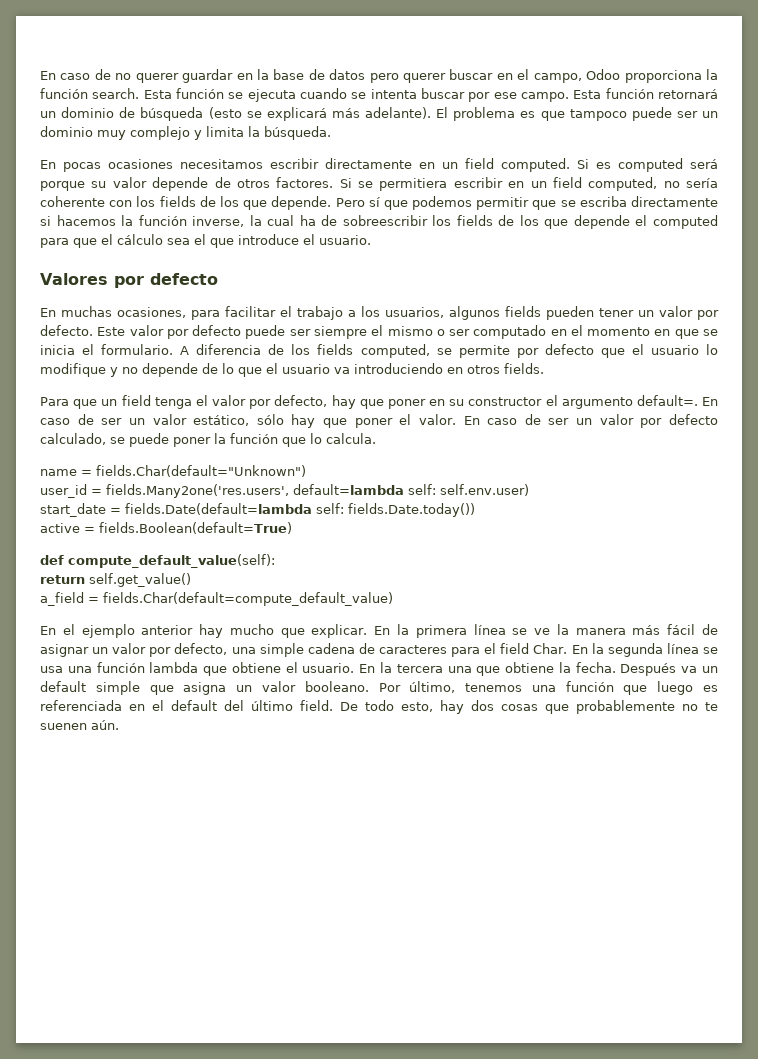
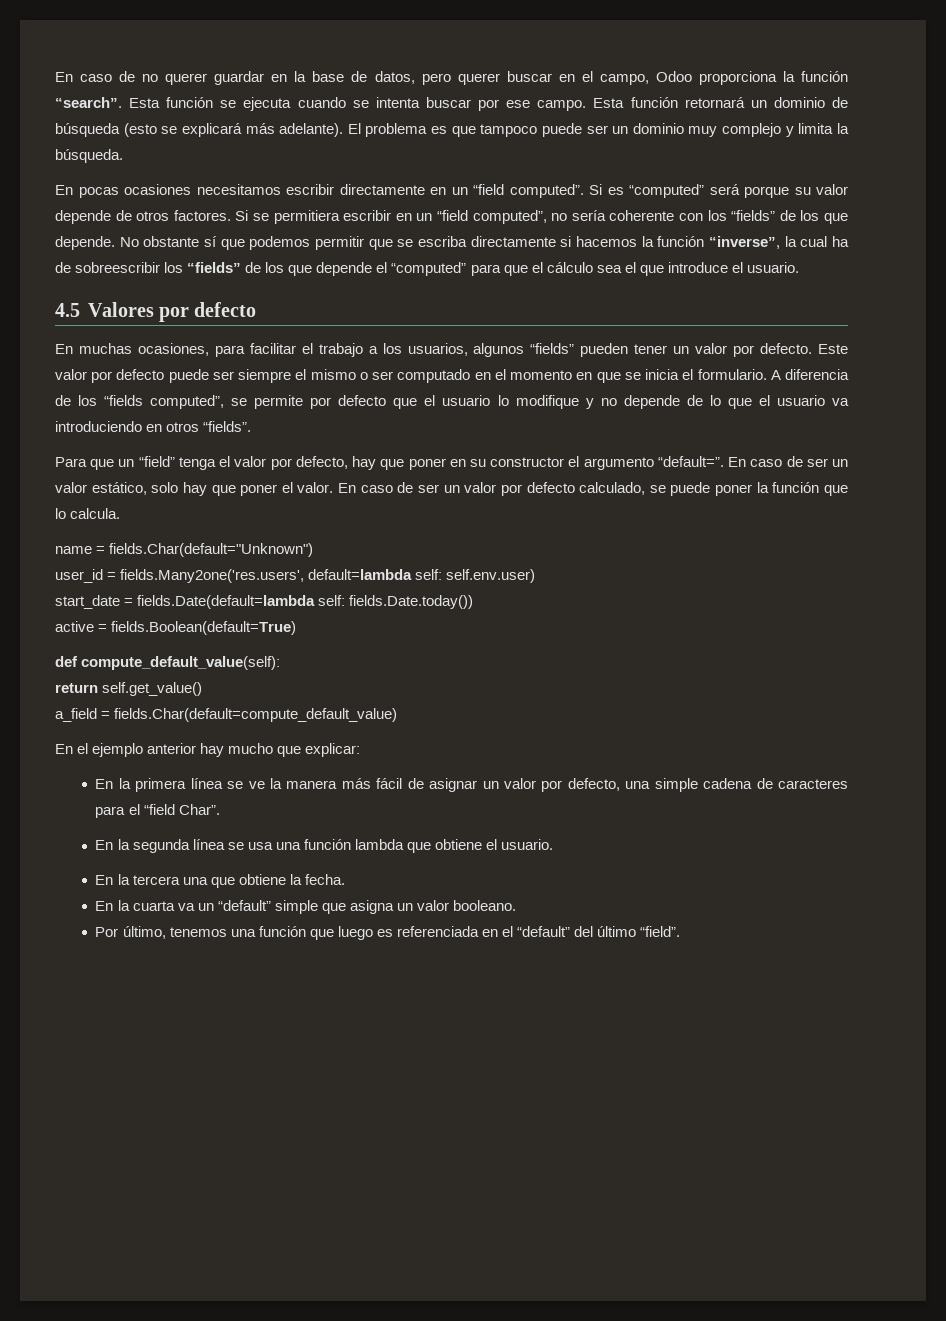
[329,69,366,80] datos -> [374,71,415,84] datos,
[92,88,140,99] search. -> [55,97,122,108] “search”.
[465,158,570,172] field computed. -> [473,184,584,198] “field computed”.
[618,158,683,172] computed -> [629,184,704,198] “computed”
[552,177,658,191] field computed, -> [437,210,547,224] “field computed”,
[159,196,196,207] fields -> [731,210,776,221] “fields”
[335,198,365,207] Pero -> [119,236,200,247] No obstante
[192,216,245,227] inverse, -> [709,236,780,249] “inverse”,
[456,215,493,226] fields -> [187,262,242,273] “fields”
[652,215,718,229] computed -> [391,262,467,276] “computed”
(371, 240) none -> [55,303,80,317] 4.5
[505,306,541,317] fields -> [530,343,575,354] “fields”
[317,344,430,358] fields computed, -> [104,395,225,409] “fields computed”,
[504,363,544,374] fields. -> [203,421,252,432] “fields”.
[121,395,151,406] field -> [138,456,175,467] “field”
[636,395,698,406] default=. -> [657,456,724,467] “default=”.
[256,414,284,425] sólo -> [151,482,179,493] solo
[311,624,368,638] explicar. -> [305,743,361,757] explicar: //
[500,643,568,654] field Char. -> [143,804,220,815] “field Char”. //
(355, 668) none -> (554, 844) //
[620,663,677,676] Después -> [95,900,175,911] // En la cuarta
[40,681,86,692] default -> [217,900,271,911] “default”
(369, 686) none -> (516, 905) //
[171,700,217,711] default -> [516,926,570,937] “default”
[300,700,718,714] [40,720,119,730] field. De todo esto, hay dos cosas que probablemente no te suenen aún. -> [640,926,681,937] “field”.

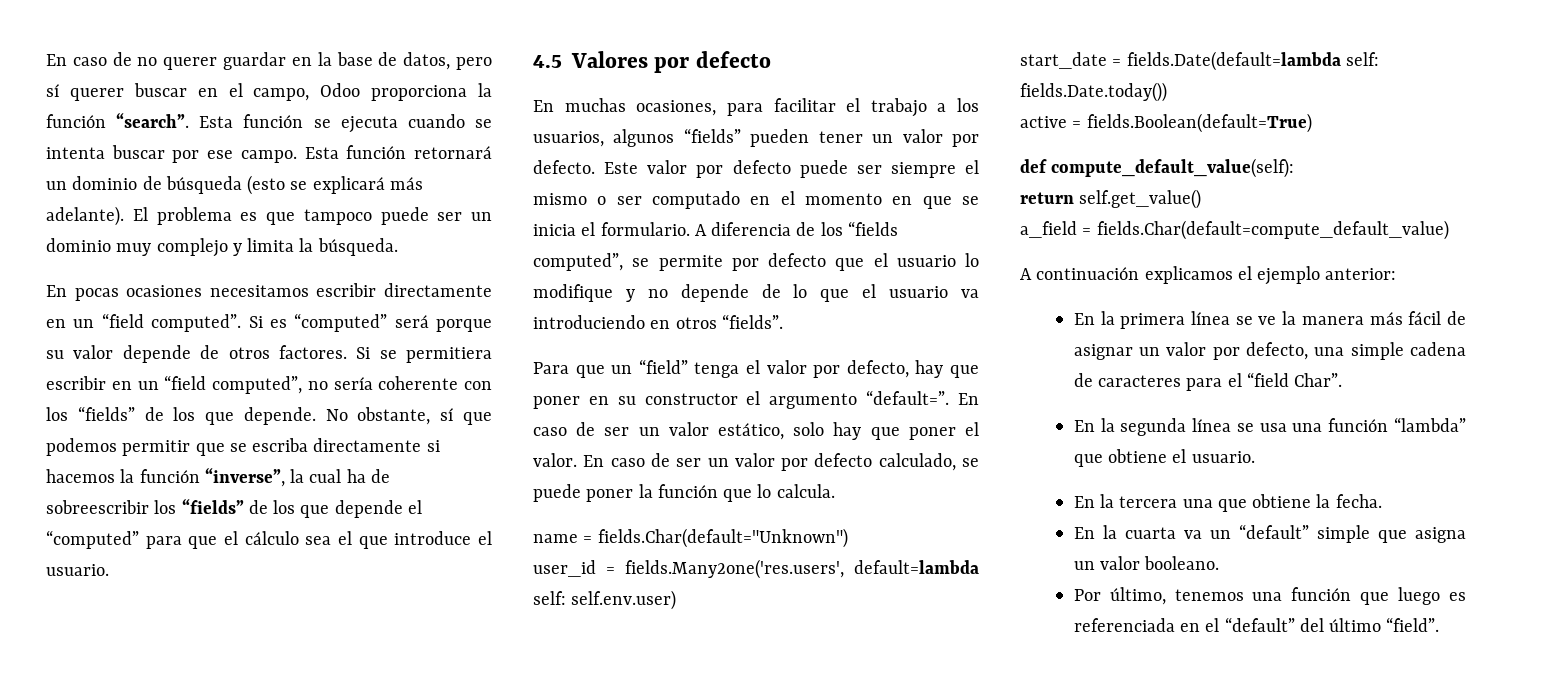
(451, 79) none -> [46,84,59,97] sí
[143,236,200,247] obstante -> [357,407,431,425] obstante,
[55,743,361,757] En el ejemplo anterior hay mucho que explicar: -> [1020,266,1397,285] A continuación explicamos el ejemplo anterior:
[354,839,404,850] lambda -> [1394,417,1466,432] “lambda”

